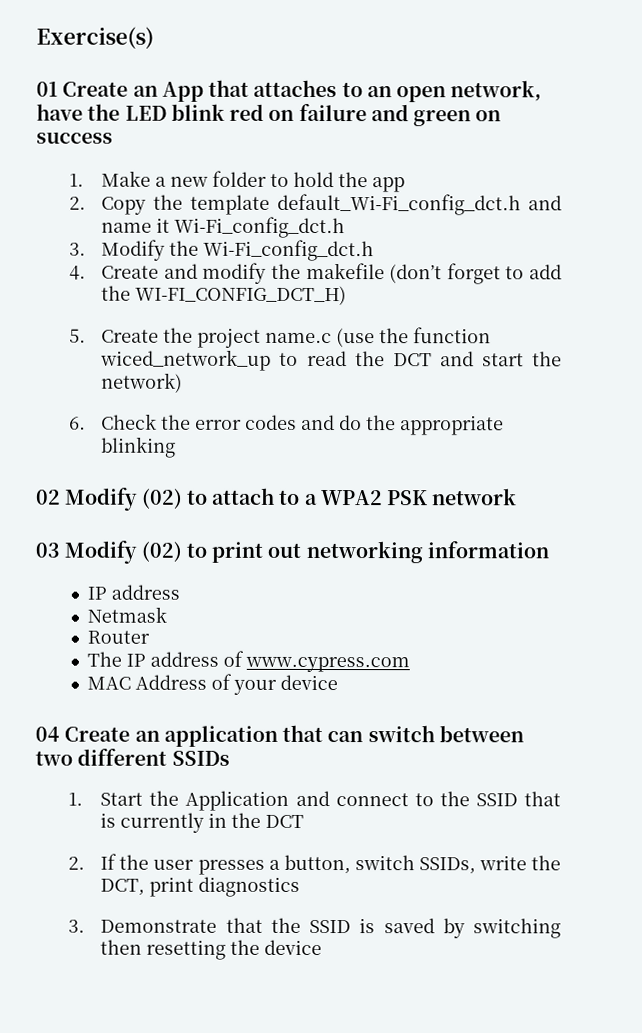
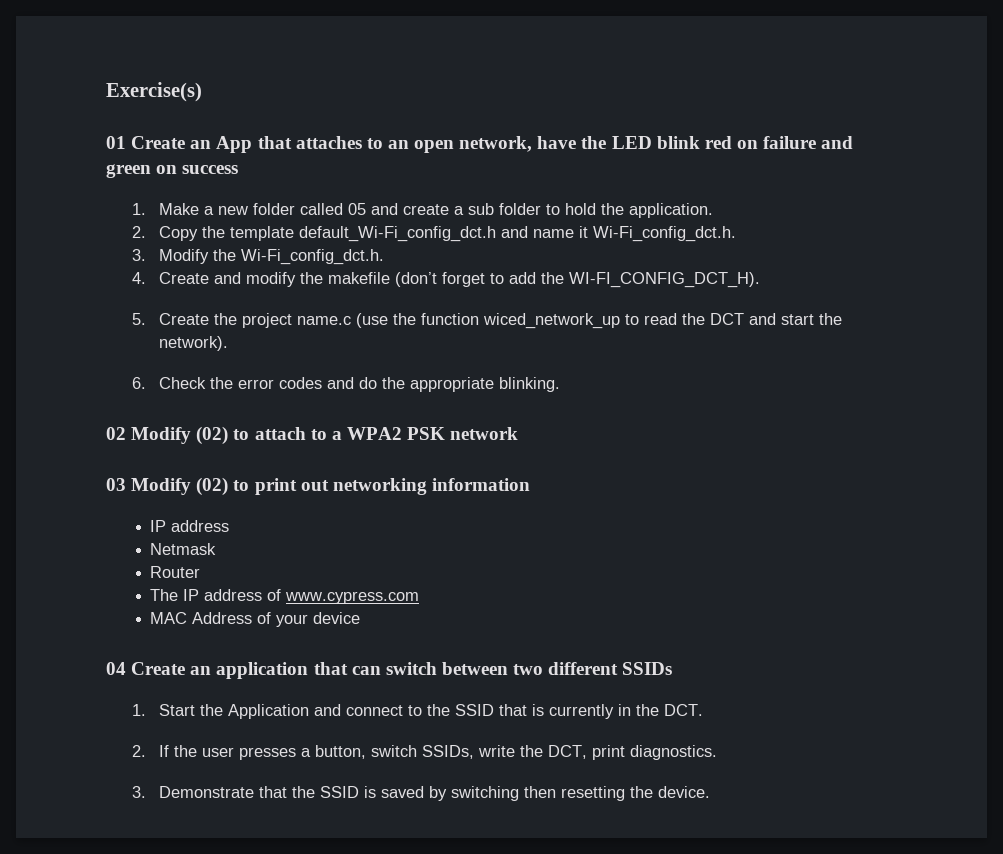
(268, 178) none -> [299,203,541,215] called 05 and create a sub folder
[372,177,406,193] app -> [628,203,713,218] application.
[174,216,346,239] Wi-Fi_config_dct.h -> [592,226,736,242] Wi-Fi_config_dct.h.
[203,239,375,262] Wi-Fi_config_dct.h -> [240,249,384,265] Wi-Fi_config_dct.h.
[135,285,348,306] WI-FI_CONFIG_DCT_H) -> [568,272,760,288] WI-FI_CONFIG_DCT_H).
[101,372,184,393] network) -> [158,336,228,351] network).
[101,436,177,458] blinking -> [498,377,560,392] blinking.
[265,814,305,828] DCT -> [663,704,703,716] DCT.
[198,876,301,897] diagnostics -> [629,745,717,760] diagnostics.
[264,939,323,956] device -> [657,786,710,798] device.

